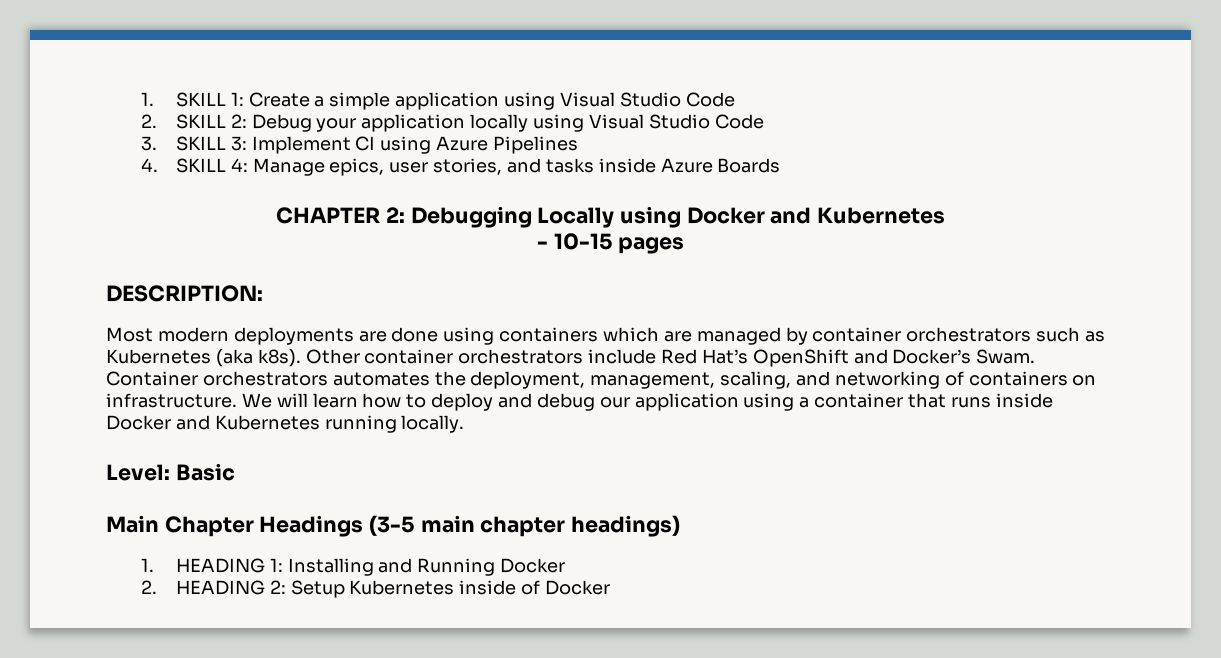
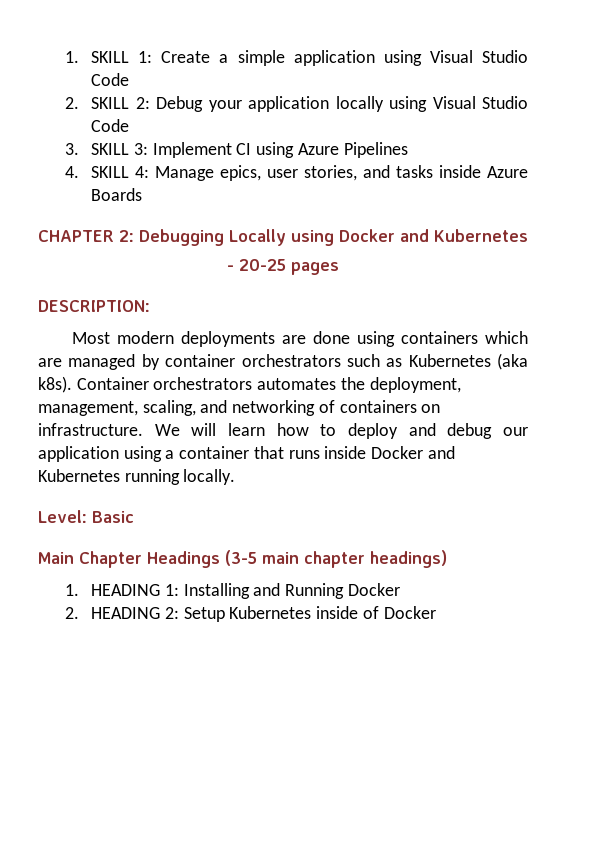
[553,233,613,250] 10-15 -> [239,259,286,271] 20-25
[305,349,1036,367] Other container orchestrators include Red Hat’s OpenShift and Docker’s Swam. -> (72, 384) none

